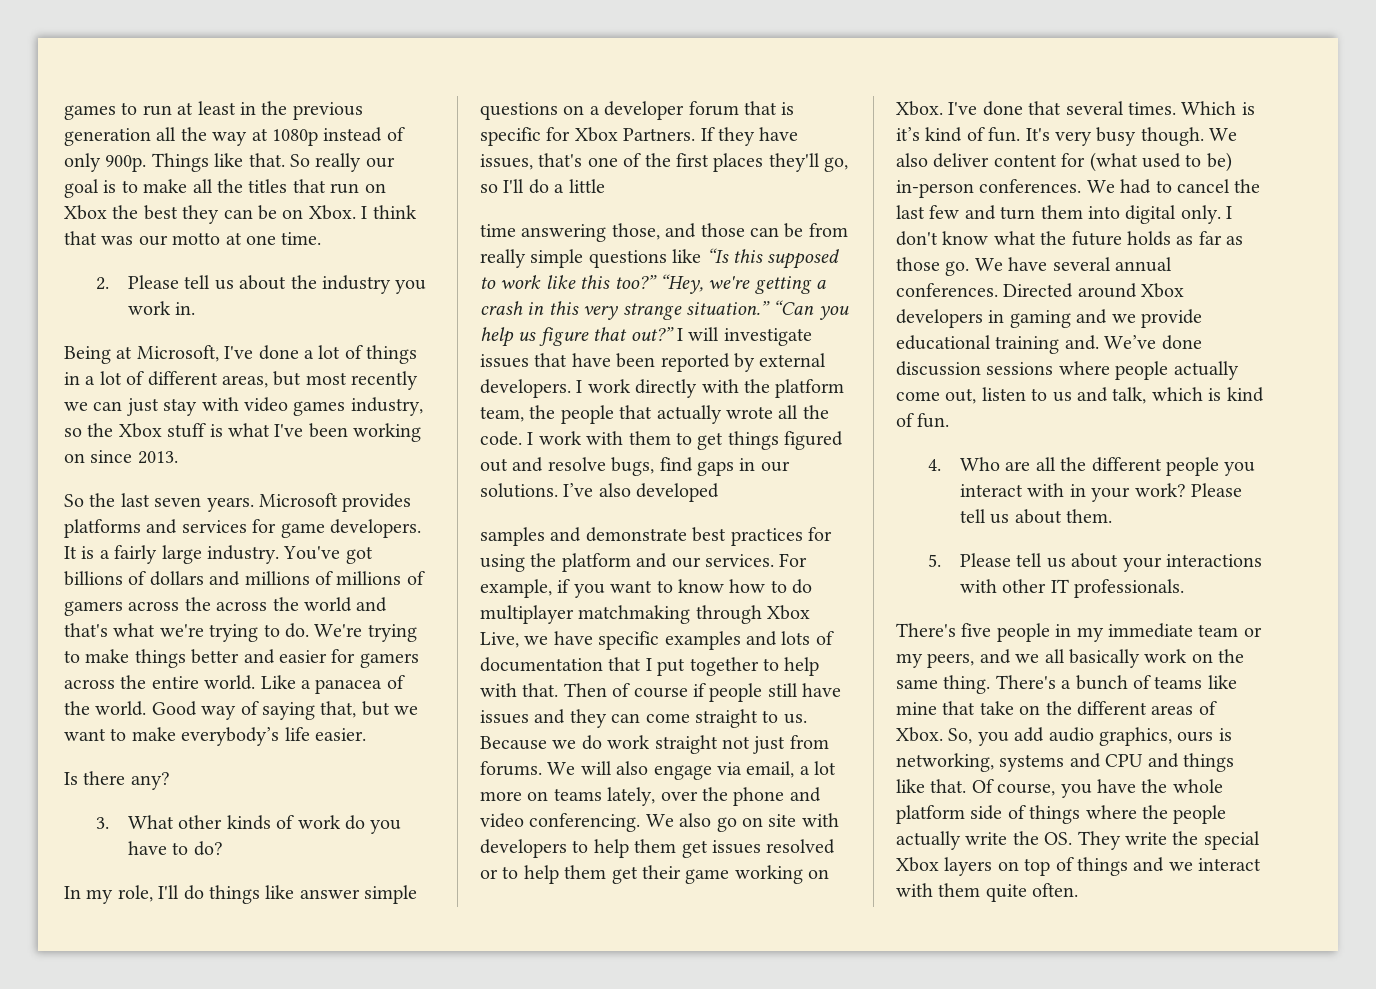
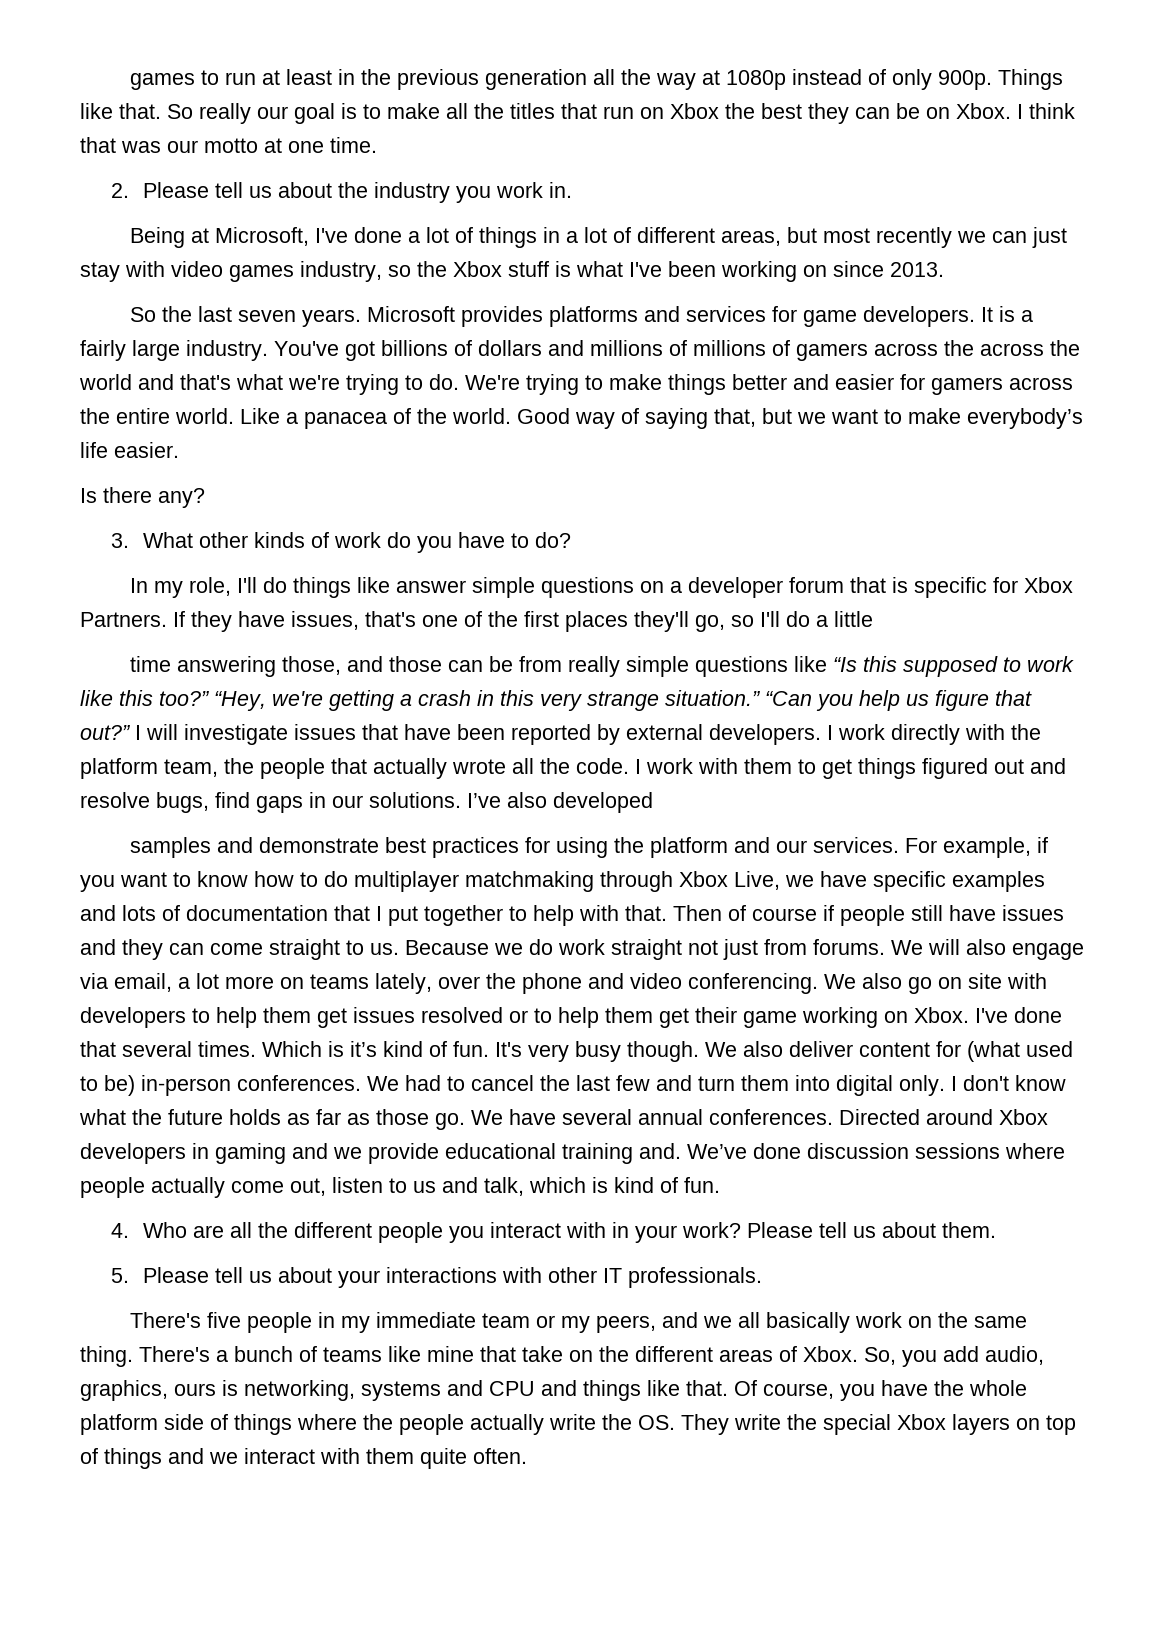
[1048,727,1094,742] audio -> [985,1346,1044,1365] audio,

